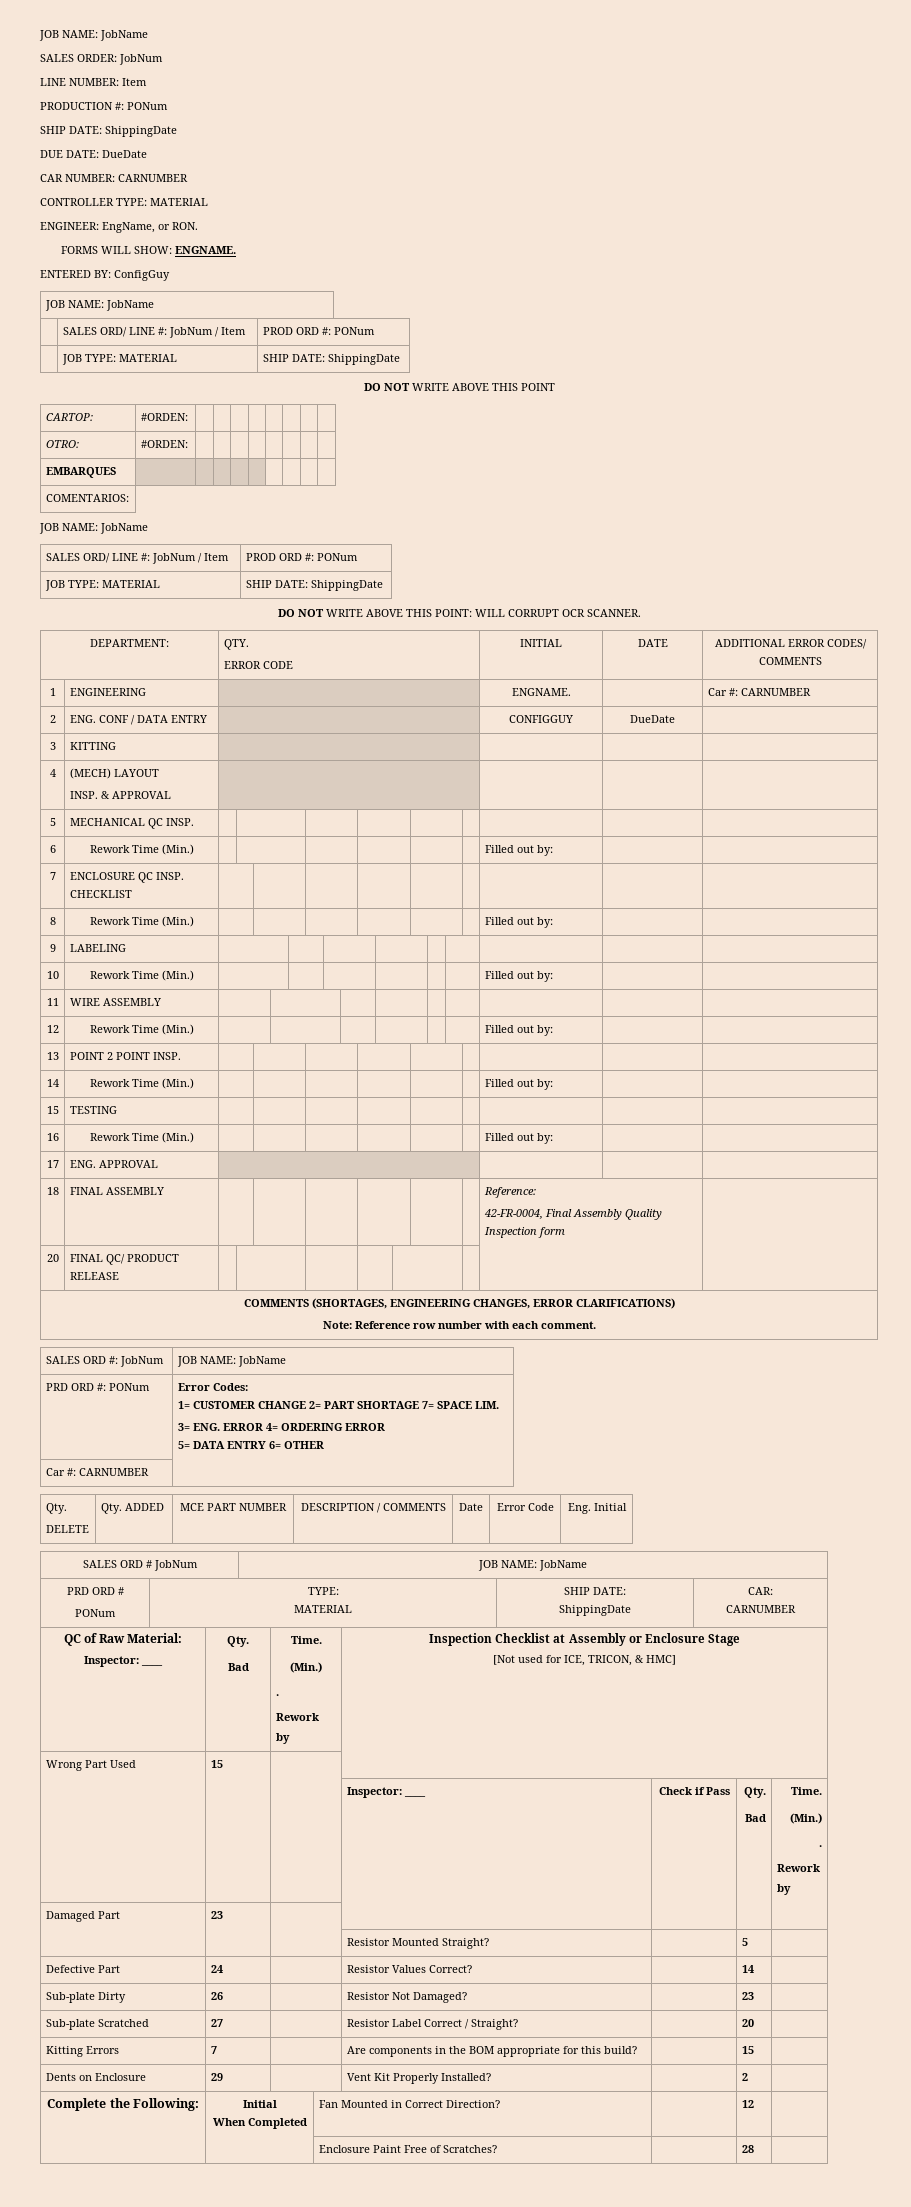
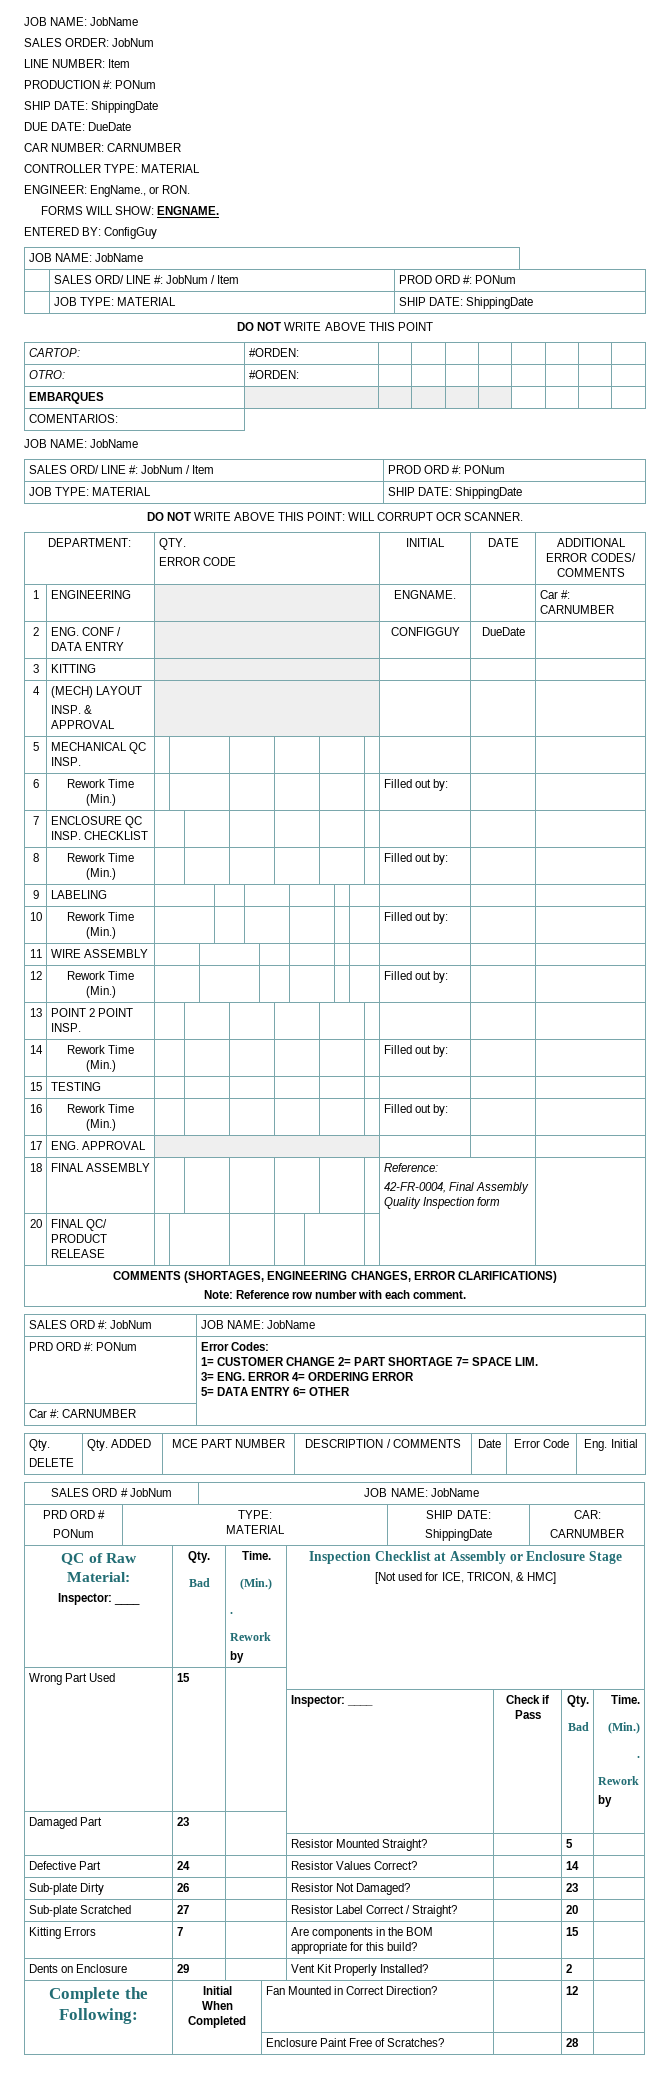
[102,222,155,233] EngName, -> [90,185,147,197] EngName.,

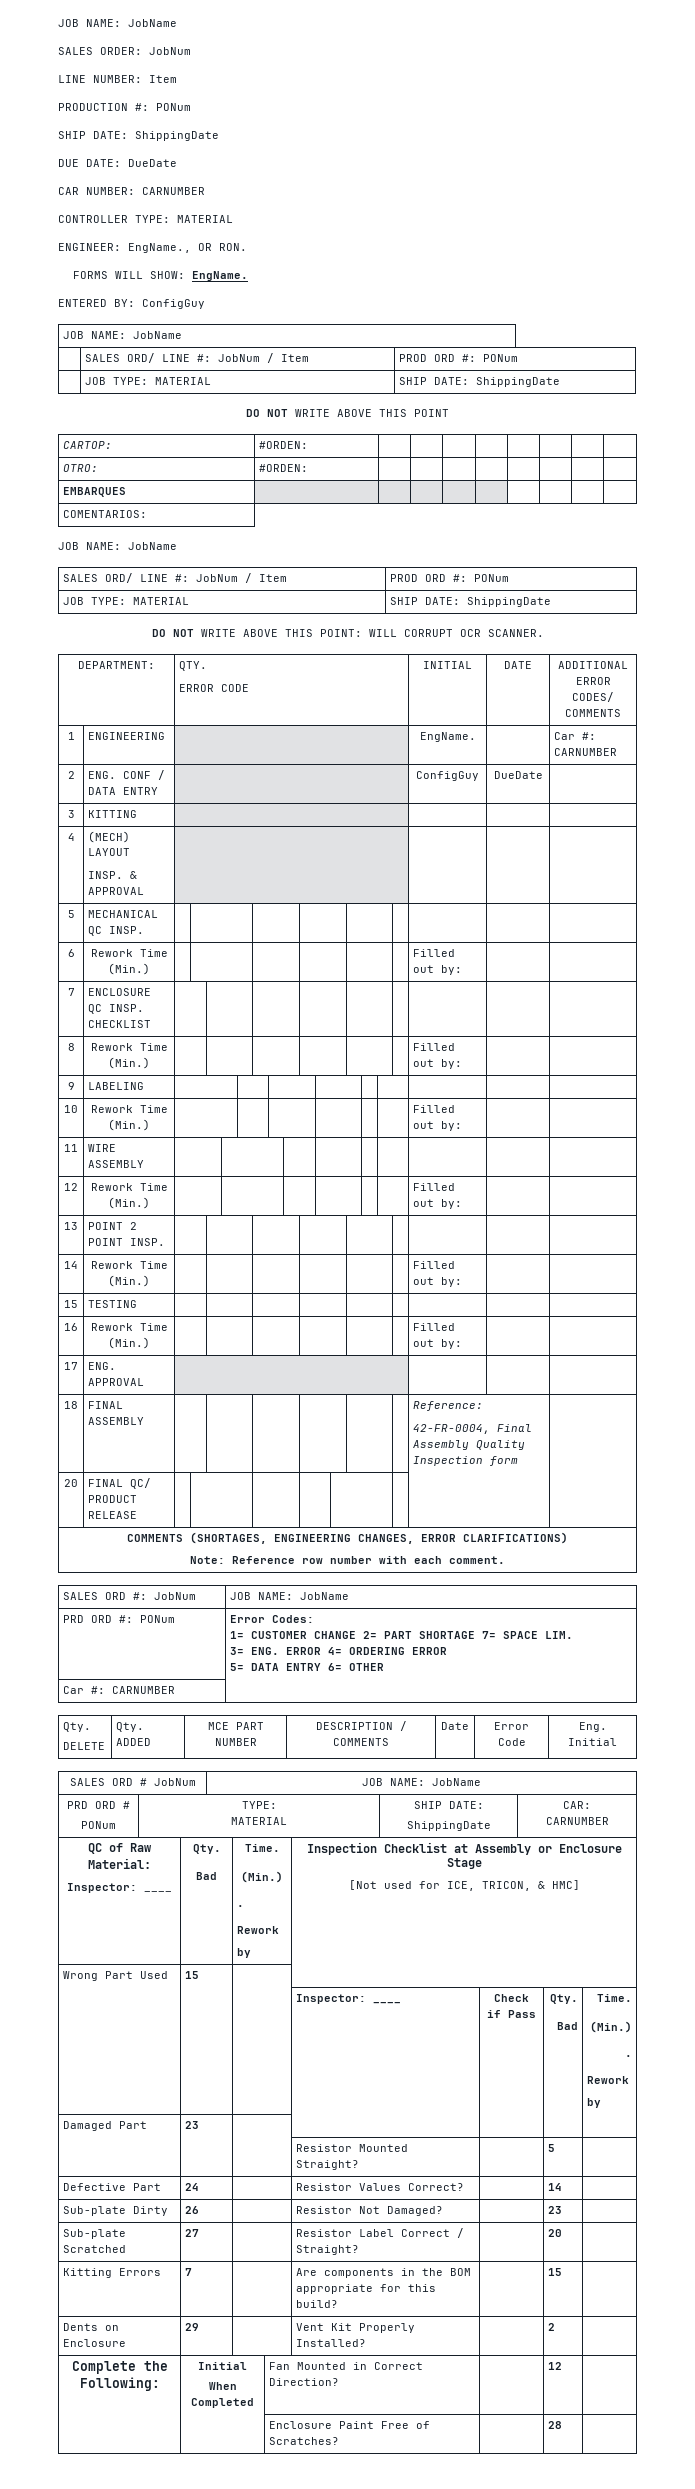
[149,186,160,194] or -> [198,243,212,251] OR
[157,206,220,215] ENGNAME. -> [192,271,249,281] EngName.
[394,590,456,599] ENGNAME. -> [419,732,476,742] EngName.
[390,627,460,636] CONFIGGUY -> [416,771,479,781] ConfigGuy

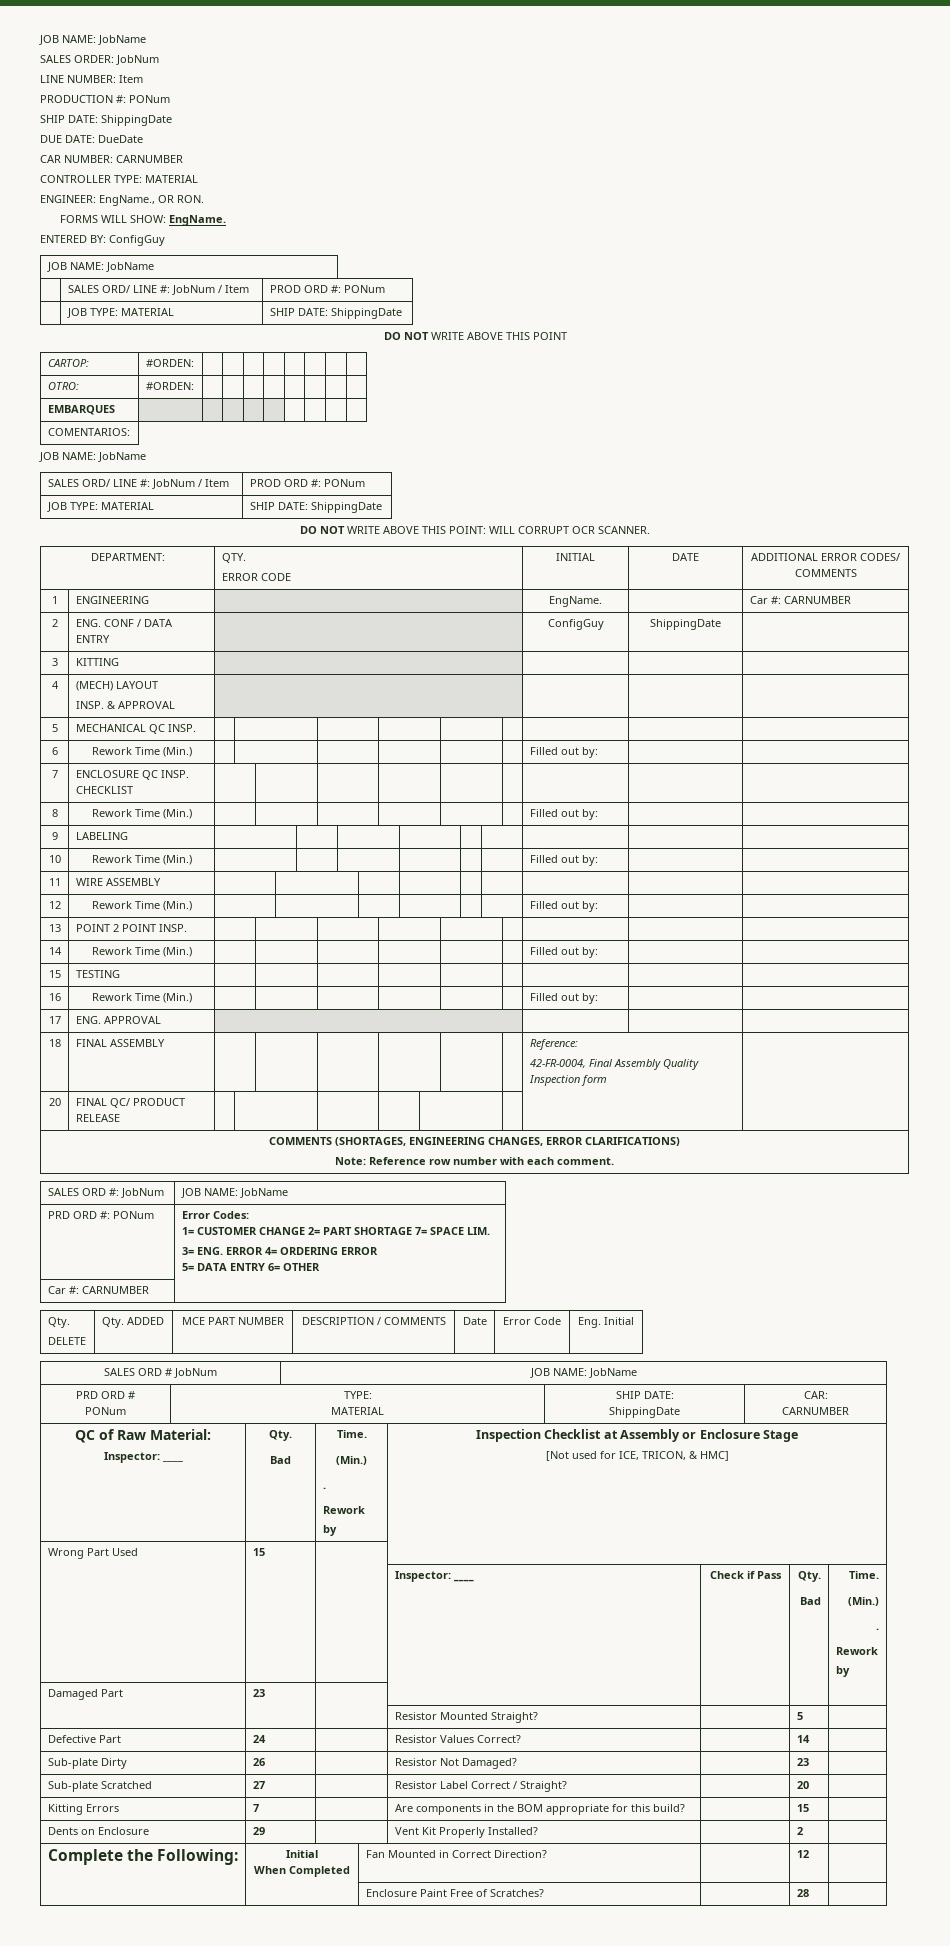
[493,771,543,779] DueDate -> [650,619,721,630] ShippingDate

